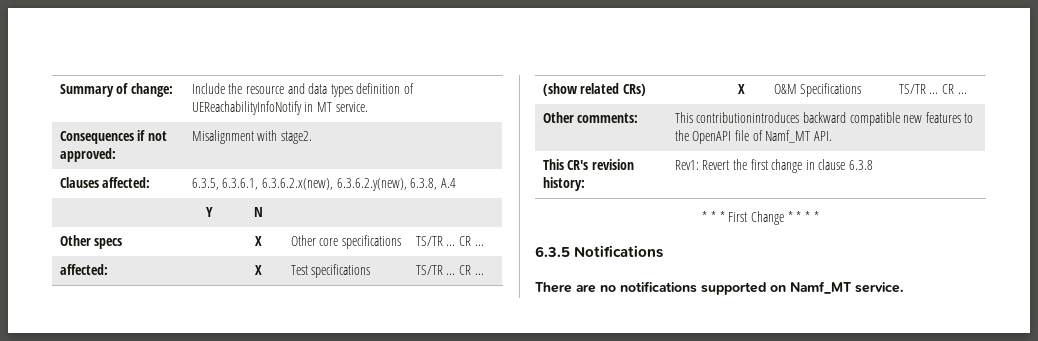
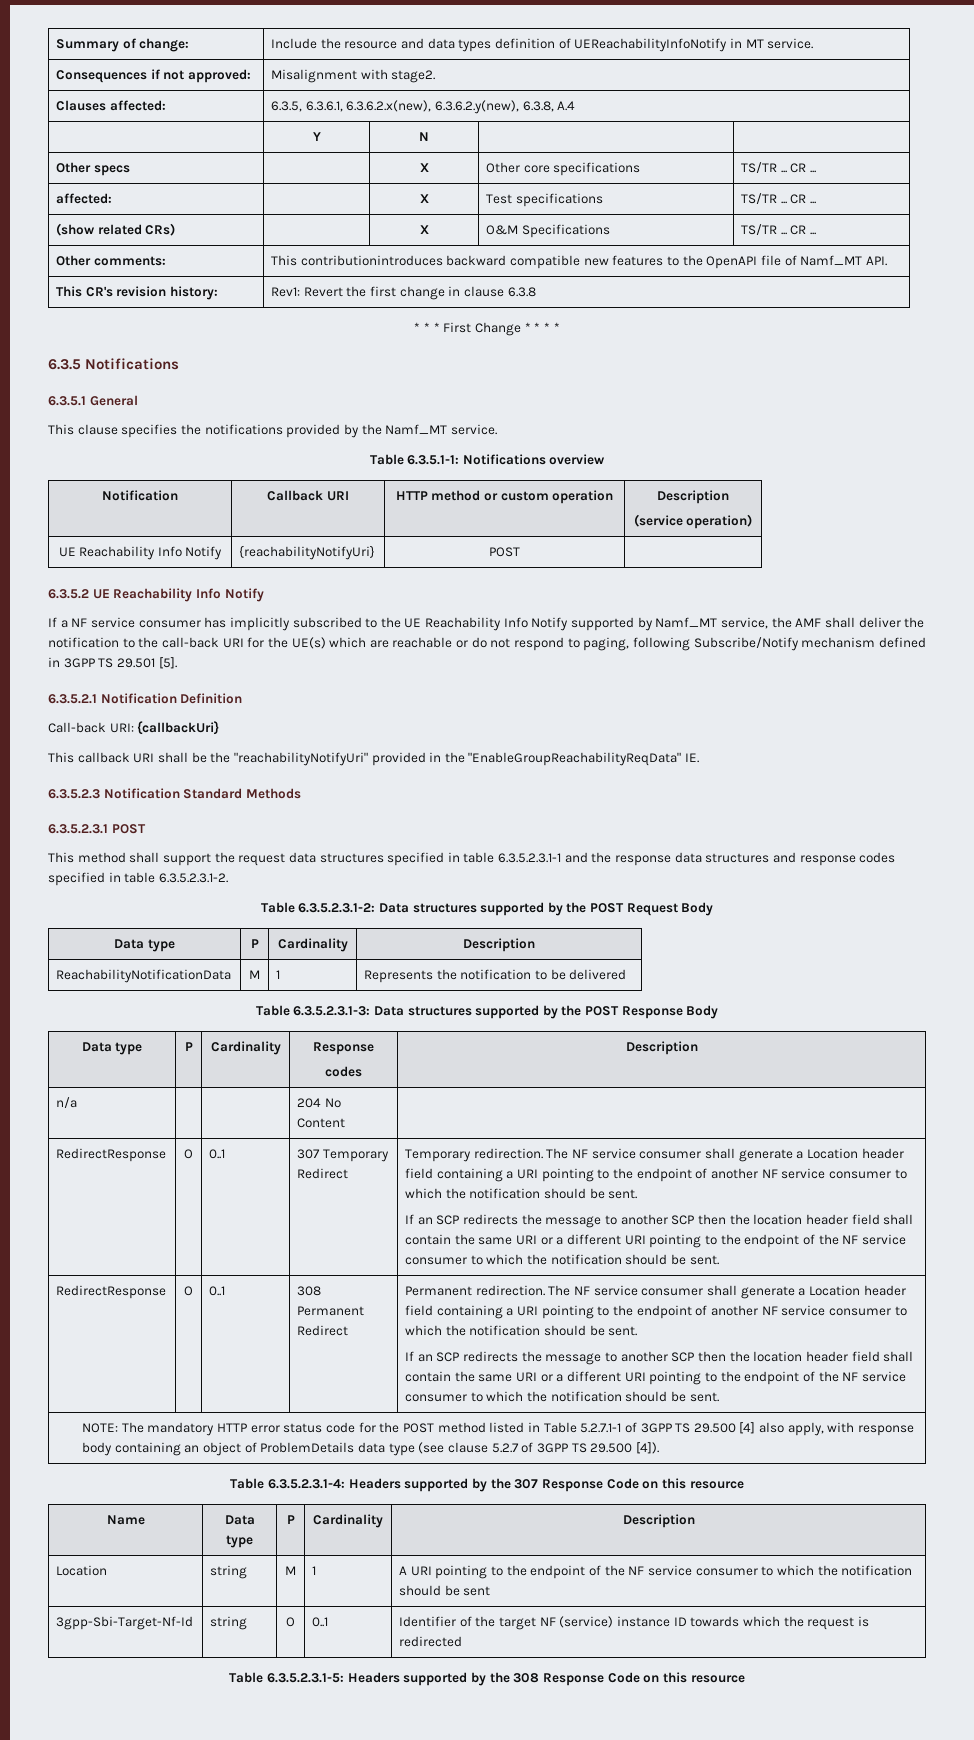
[535,281,904,295] There are no notifications supported on Namf_MT service. -> [48,395,138,406] [48,424,497,438] [369,454,606,465] [102,490,178,501] [267,490,349,501] [395,490,614,504] [656,490,729,504] [633,514,753,529] [58,546,223,560] [239,545,376,560] [489,547,520,557] [48,588,264,602] [48,617,925,631] [48,637,926,651] [48,657,177,669] [48,693,243,704] [48,721,220,735] [48,752,700,766] [48,788,301,799] [48,824,146,834] [48,852,896,866] [48,872,228,886] [260,902,714,916] [114,939,175,952] [250,939,259,948] [277,938,348,952] [463,938,535,952] [56,969,232,983] [249,970,260,979] [276,970,281,979] [364,969,627,983] [255,1005,719,1019] [81,1042,143,1055] [184,1042,193,1051] [210,1041,281,1055] [313,1042,374,1055] [325,1066,362,1077] [625,1041,698,1055] [56,1097,78,1108] [297,1098,341,1108] [297,1118,346,1128] [56,1148,167,1162] [184,1149,193,1159] [209,1149,226,1159] [297,1149,389,1162] [297,1168,349,1179] [405,1148,904,1162] [405,1168,907,1182] [405,1188,638,1199] [405,1214,914,1228] [405,1234,906,1248] [405,1254,719,1265] [56,1285,167,1299] [184,1286,193,1296] [209,1286,226,1296] [297,1286,322,1296] [297,1306,365,1316] [297,1325,349,1336] [405,1285,906,1299] [405,1305,907,1319] [405,1325,638,1336] [405,1351,914,1365] [405,1371,906,1385] [405,1391,719,1402] [82,1422,915,1436] [82,1442,659,1456] [230,1478,744,1492] [106,1515,145,1525] [224,1515,255,1525] [226,1535,253,1548] [286,1515,295,1524] [313,1514,383,1528] [622,1514,695,1528] [56,1565,108,1576] [210,1565,248,1579] [285,1566,296,1575] [312,1566,317,1575] [399,1565,913,1579] [399,1585,491,1596] [56,1616,194,1630] [210,1616,248,1630] [286,1617,295,1627] [312,1617,329,1627] [399,1616,869,1630] [399,1636,463,1647] [229,1672,745,1686] 6.3.5.1 General // This clause specifies the notifications provided by the Namf_MT service. // Table 6.3.5.1-1: Notifications overview // Notification | Callback URI | HTTP method or custom operation | Description // (service operation) // UE Reachability Info Notify | {reachabilityNotifyUri} | POST | // 6.3.5.2 UE Reachability Info Notify // If a NF service consumer has implicitly subscribed to the UE Reachability Info Notify supported by Namf_MT service, the AMF shall deliver the notification to the call-back URI for the UE(s) which are reachable or do not respond to paging, following Subscribe/Notify mechanism defined in 3GPP TS 29.501 [5]. // 6.3.5.2.1 Notification Definition // Call-back URI: {callbackUri} // This callback URI shall be the "reachabilityNotifyUri" provided in the "EnableGroupReachabilityReqData" IE. // 6.3.5.2.3 Notification Standard Methods // 6.3.5.2.3.1 POST // This method shall support the request data structures specified in table 6.3.5.2.3.1-1 and the response data structures and response codes specified in table 6.3.5.2.3.1-2. // Table 6.3.5.2.3.1-2: Data structures supported by the POST Request Body // Data type | P | Cardinality | Description // ReachabilityNotificationData | M | 1 | Represents the notification to be delivered // Table 6.3.5.2.3.1-3: Data structures supported by the POST Response Body // Data type | P | Cardinality | Response // codes | Description // n/a | | | 204 No Content | // RedirectResponse | O | 0..1 | 307 Temporary Redirect | Temporary redirection. The NF service consumer shall generate a Location header field containing a URI pointing to the endpoint of another NF service consumer to which the notification should be sent. // If an SCP redirects the message to another SCP then the location header field shall contain the same URI or a different URI pointing to the endpoint of the NF service consumer to which the notification should be sent. // RedirectResponse | O | 0..1 | 308 Permanent Redirect | Permanent redirection. The NF service consumer shall generate a Location header field containing a URI pointing to the endpoint of another NF service consumer to which the notification should be sent. // If an SCP redirects the message to another SCP then the location header field shall contain the same URI or a different URI pointing to the endpoint of the NF service consumer to which the notification should be sent. // NOTE: The mandatory HTTP error status code for the POST method listed in Table 5.2.7.1-1 of 3GPP TS 29.500 [4] also apply, with response body containing an object of ProblemDetails data type (see clause 5.2.7 of 3GPP TS 29.500 [4]). // Table 6.3.5.2.3.1-4: Headers supported by the 307 Response Code on this resource // Name | Data type | P | Cardinality | Description // Location | string | M | 1 | A URI pointing to the endpoint of the NF service consumer to which the notification should be sent // 3gpp-Sbi-Target-Nf-Id | string | O | 0..1 | Identifier of the target NF (service) instance ID towards which the request is redirected // Table 6.3.5.2.3.1-5: Headers supported by the 308 Response Code on this resource

